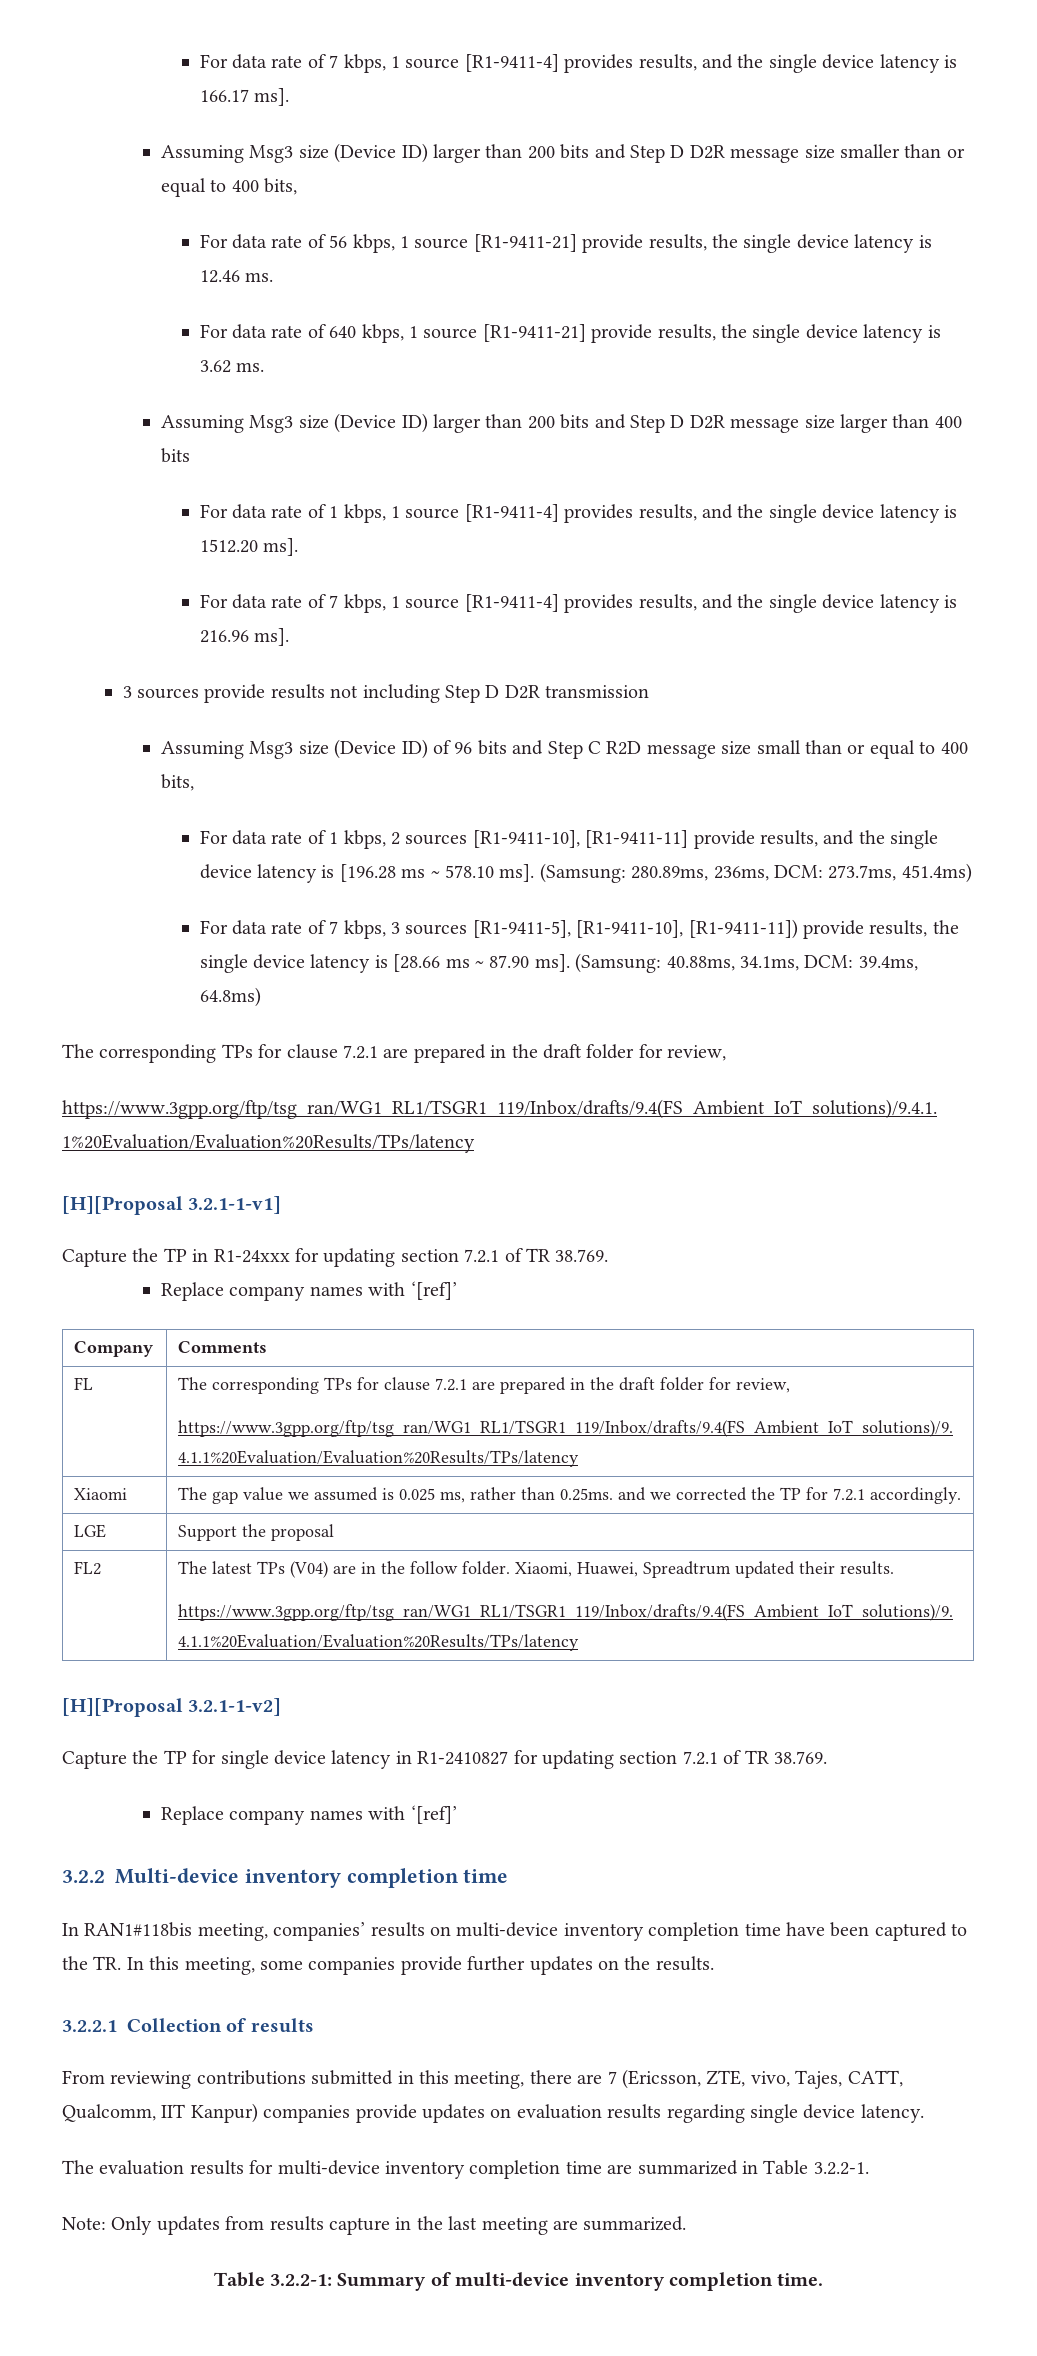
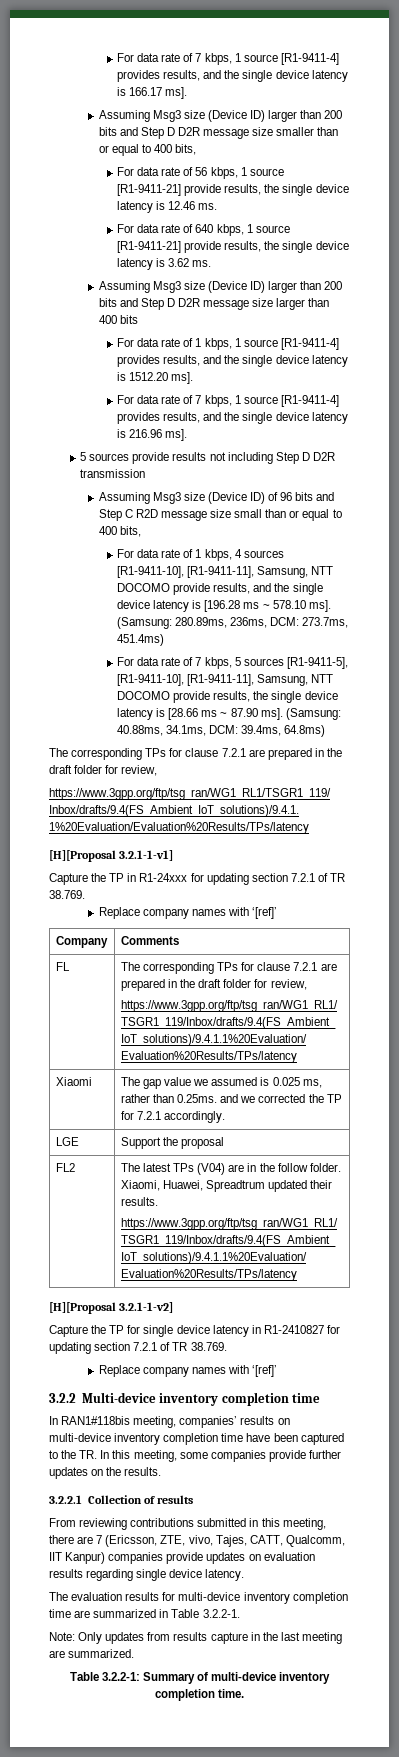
[122,686,132,698] 3 -> [80,452,87,461] 5
[390,832,400,845] 2 -> [234,549,242,558] 4
[585,830,689,848] [R1-9411-11] -> [187,566,334,578] [117,583,171,592] [R1-9411-11], Samsung, NTT DOCOMO
[390,922,400,934] 3 -> [234,657,241,666] 5
[688,919,798,939] [R1-9411-11]) -> [187,674,334,686] [117,691,171,700] [R1-9411-11], Samsung, NTT DOCOMO

